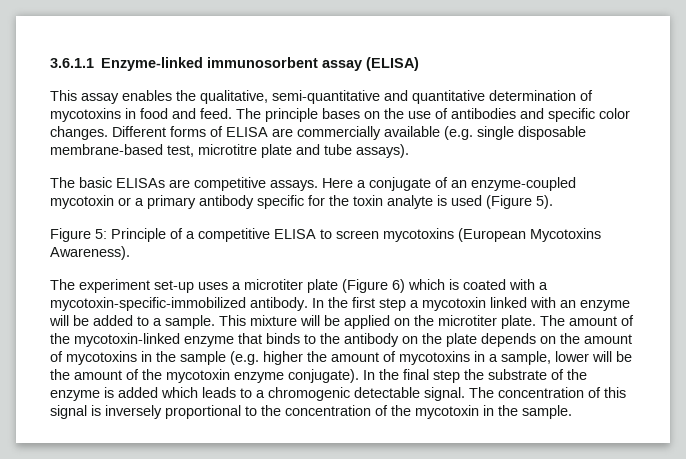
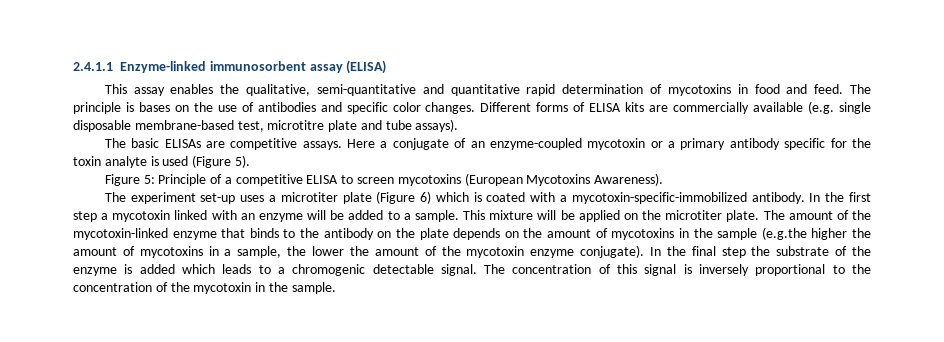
[50,58,94,68] 3.6.1.1 -> [73,62,113,71] 2.4.1.1
(485, 97) none -> [526,84,556,96] rapid
(318, 115) none -> [125,102,134,112] is
(268, 132) none -> [625,102,645,112] kits
[230,351,259,365] (e.g. -> [761,227,807,240] (e.g.the
[555,351,632,362] lower will be -> [287,246,345,256] the lower

